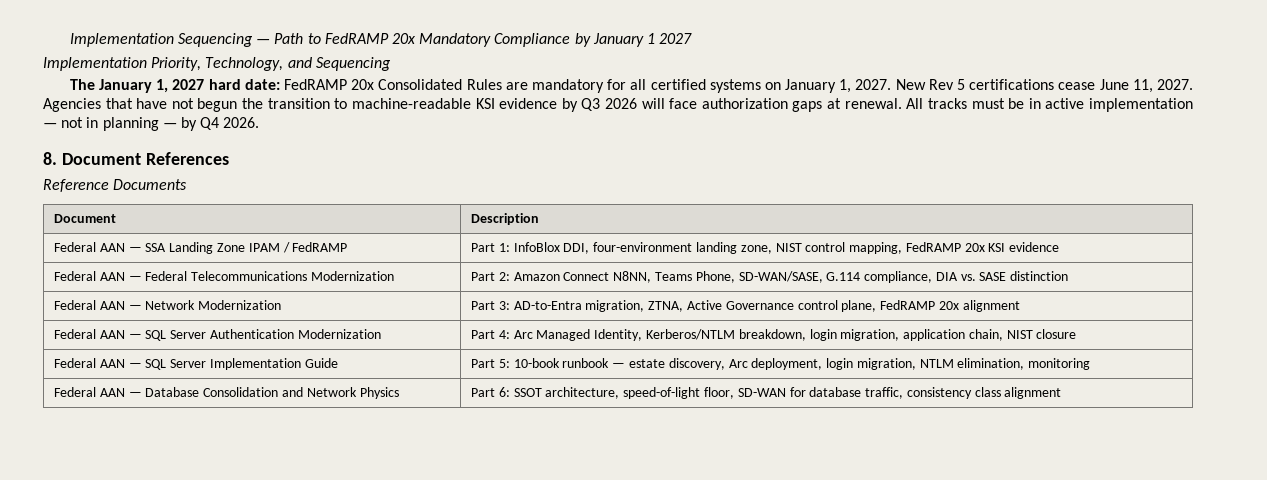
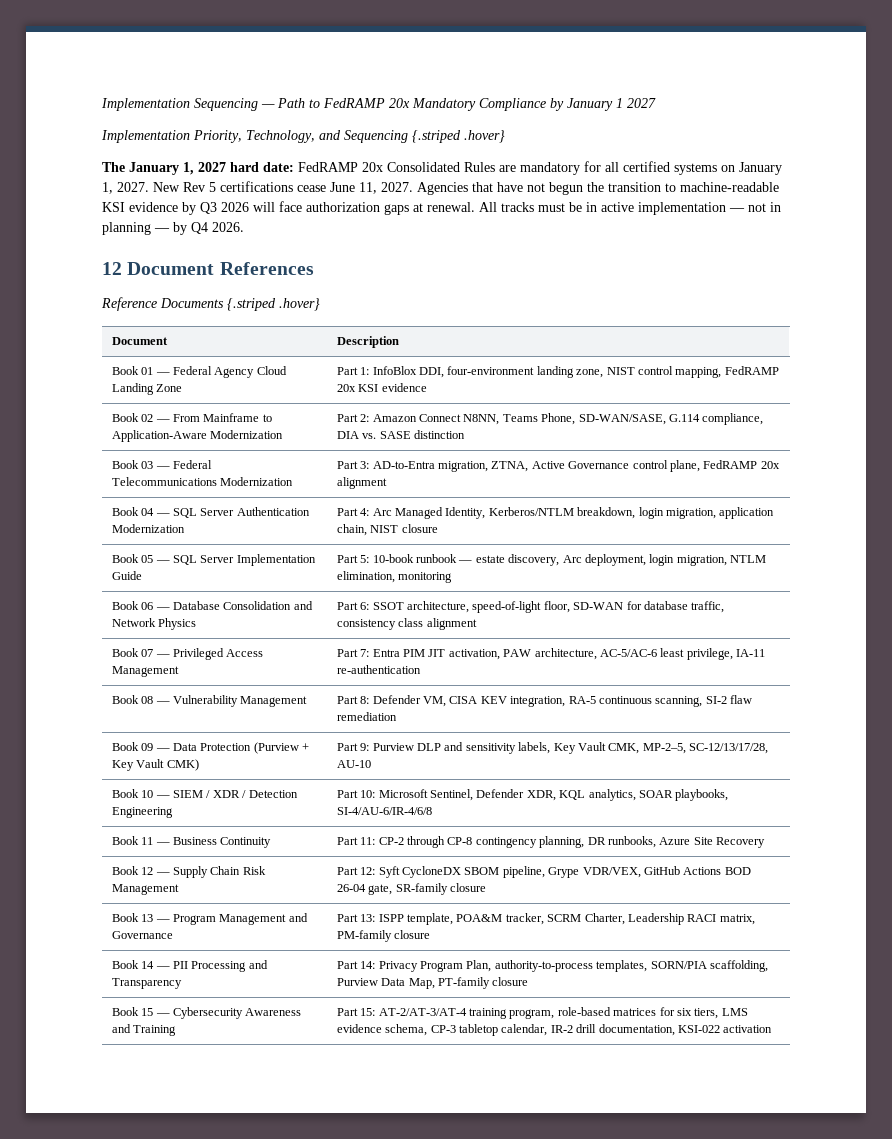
(391, 64) none -> [412,130,505,143] {.striped .hover}
[43,152,57,165] 8. -> [102,262,122,275] 12
(188, 184) none -> [227,298,320,311] {.striped .hover}
[54,242,167,252] Federal AAN — SSA -> [111,366,287,378] Book 01 — Federal Agency Cloud
[248,242,348,253] IPAM / FedRAMP -> (183, 388) none
[54,271,308,281] Federal AAN — Federal Telecommunications -> [111,413,272,422] [111,430,207,442] Book 02 — From Mainframe to Application-Aware
[54,300,196,310] Federal AAN — Network -> [111,460,213,469] [111,477,217,486] Book 03 — Federal Telecommunications
[54,329,125,339] Federal AAN -> [111,507,155,516] Book 04
[54,358,125,368] Federal AAN -> [111,554,154,563] Book 05
[54,387,125,397] Federal AAN -> [111,601,154,610] Book 06
(1062, 393) none -> [111,648,264,660] [111,666,179,677] [336,648,766,660] [336,665,421,674] [111,695,308,707] [336,695,753,707] [336,712,397,721] [111,742,310,754] [111,759,199,771] [336,742,769,754] [336,760,371,768] [111,789,298,798] [111,807,173,818] [336,789,729,801] [336,807,432,815] [111,836,272,848] [336,836,766,848] [111,866,266,878] [111,884,179,895] [336,866,751,878] [336,883,487,895] [111,913,308,925] [111,931,173,939] [336,913,755,925] [336,930,431,942] [111,960,268,972] [111,978,182,989] [336,960,768,972] [336,977,529,989] [111,1007,302,1019] [111,1024,177,1036] [336,1007,748,1019] [336,1024,773,1036] // Book 07 — Privileged Access Management | Part 7: Entra PIM JIT activation, PAW architecture, AC-5/AC-6 least privilege, IA-11 re-authentication // Book 08 — Vulnerability Management | Part 8: Defender VM, CISA KEV integration, RA-5 continuous scanning, SI-2 flaw remediation // Book 09 — Data Protection (Purview + Key Vault CMK) | Part 9: Purview DLP and sensitivity labels, Key Vault CMK, MP-2–5, SC-12/13/17/28, AU-10 // Book 10 — SIEM / XDR / Detection Engineering | Part 10: Microsoft Sentinel, Defender XDR, KQL analytics, SOAR playbooks, SI-4/AU-6/IR-4/6/8 // Book 11 — Business Continuity | Part 11: CP-2 through CP-8 contingency planning, DR runbooks, Azure Site Recovery // Book 12 — Supply Chain Risk Management | Part 12: Syft CycloneDX SBOM pipeline, Grype VDR/VEX, GitHub Actions BOD 26-04 gate, SR-family closure // Book 13 — Program Management and Governance | Part 13: ISPP template, POA&M tracker, SCRM Charter, Leadership RACI matrix, PM-family closure // Book 14 — PII Processing and Transparency | Part 14: Privacy Program Plan, authority-to-process templates, SORN/PIA scaffolding, Purview Data Map, PT-family closure // Book 15 — Cybersecurity Awareness and Training | Part 15: AT-2/AT-3/AT-4 training program, role-based matrices for six tiers, LMS evidence schema, CP-3 tabletop calendar, IR-2 drill documentation, KSI-022 activation

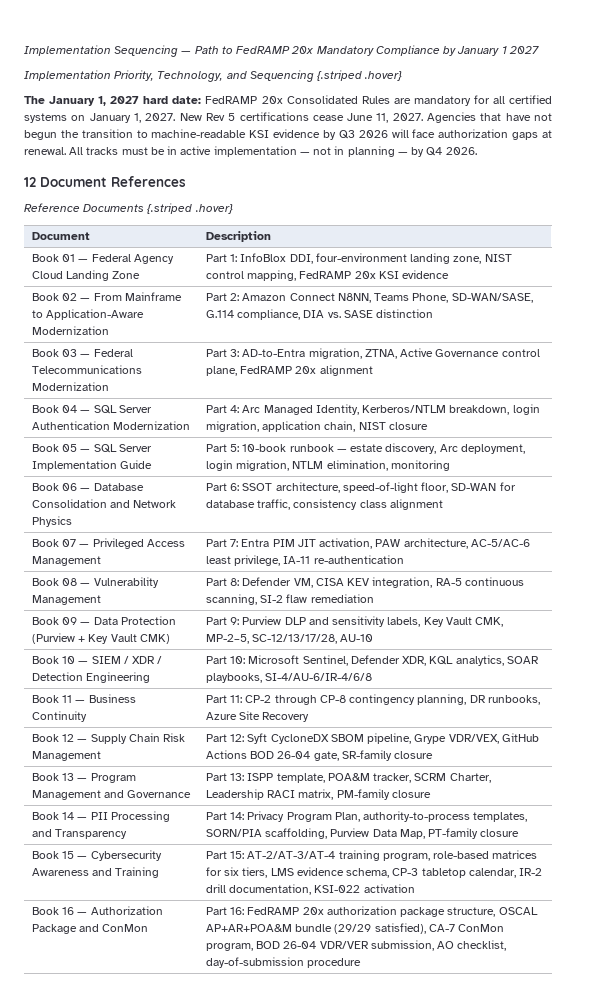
(773, 1029) none -> [32,906,163,915] [32,924,149,934] [206,906,538,917] [206,923,505,934] [206,940,507,951] [206,957,362,968] // Book 16 — Authorization Package and ConMon | Part 16: FedRAMP 20x authorization package structure, OSCAL AP+AR+POA&M bundle (29/29 satisfied), CA-7 ConMon program, BOD 26-04 VDR/VER submission, AO checklist, day-of-submission procedure

